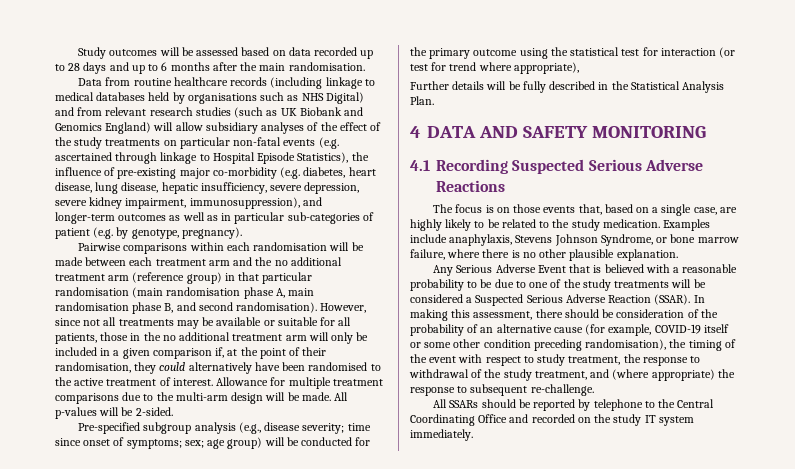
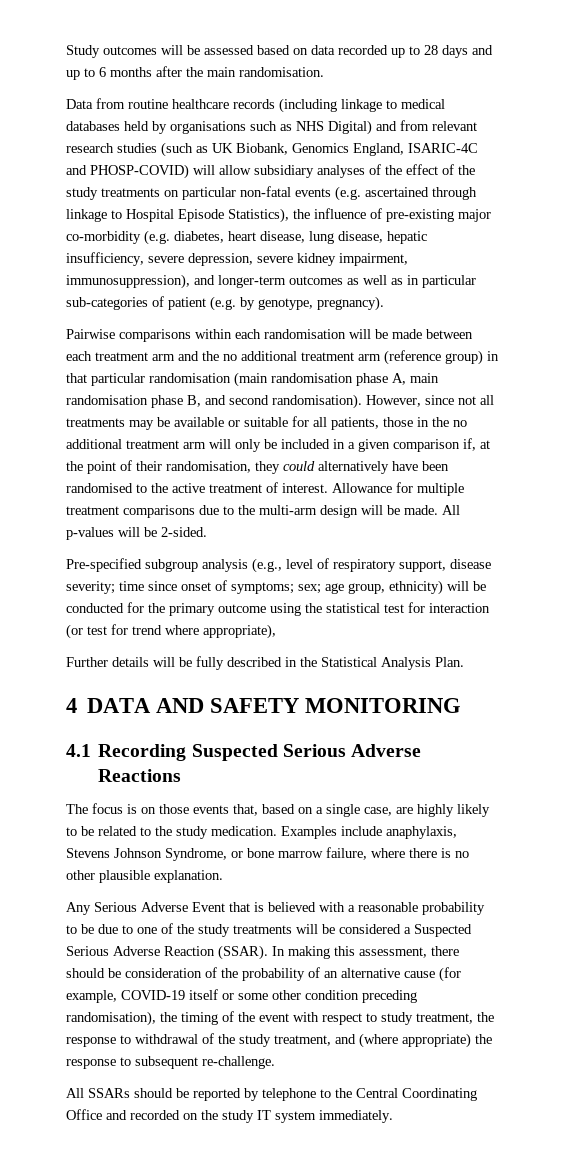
[299,107,364,116] [55,122,152,134] Biobank and Genomics England) -> [236,143,478,156] [66,164,189,179] Biobank, Genomics England, ISARIC-4C and PHOSP-COVID)
(261, 428) none -> [286,558,446,572] level of respiratory support,
[227,437,263,449] group) -> [348,580,443,595] group, ethnicity)

